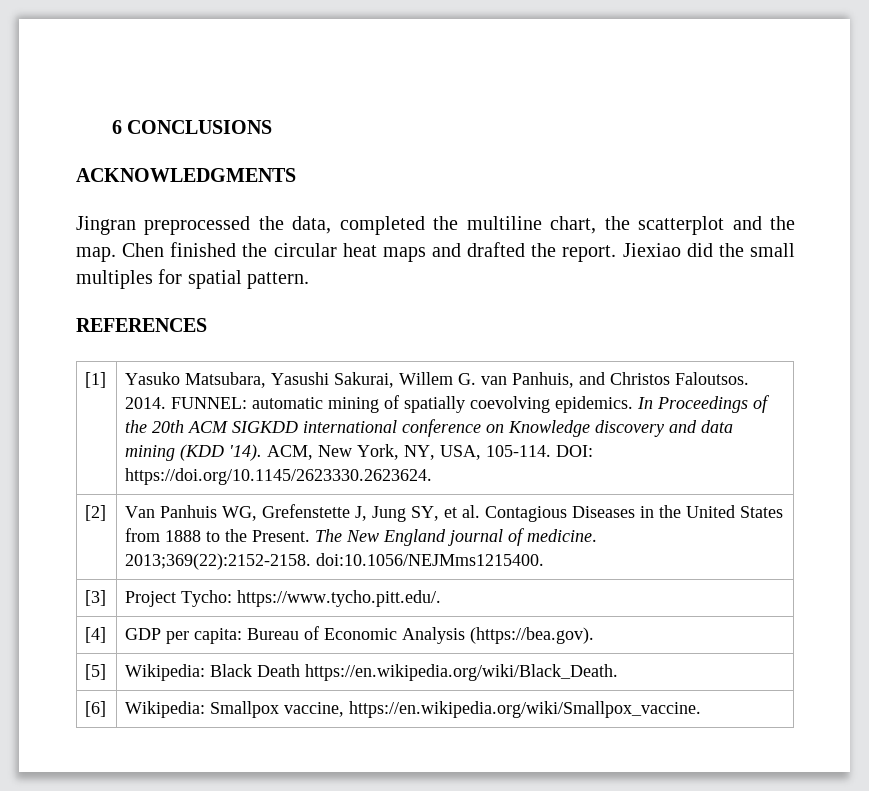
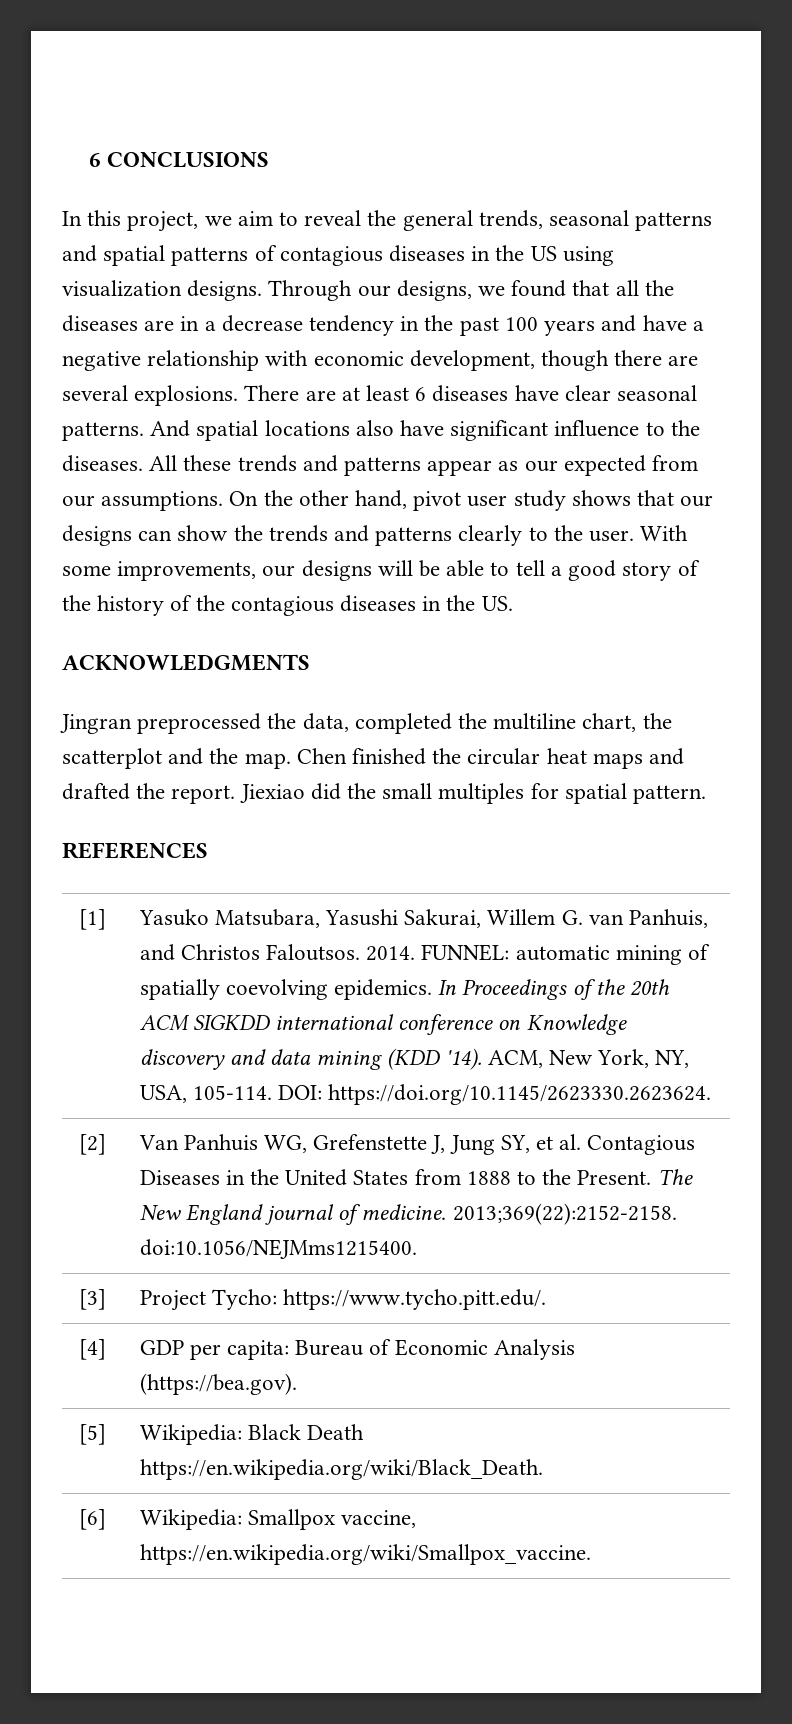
(272, 127) none -> [62,210,713,232] [62,245,614,266] [62,280,674,301] [62,315,704,336] [62,350,699,371] [62,385,698,406] [62,420,700,441] [62,455,699,476] [62,490,714,511] [62,525,689,546] [62,560,700,581] [62,595,513,616] // In this project, we aim to reveal the general trends, seasonal patterns and spatial patterns of contagious diseases in the US using visualization designs. Through our designs, we found that all the diseases are in a decrease tendency in the past 100 years and have a negative relationship with economic development, though there are several explosions. There are at least 6 diseases have clear seasonal patterns. And spatial locations also have significant influence to the diseases. All these trends and patterns appear as our expected from our assumptions. On the other hand, pivot user study shows that our designs can show the trends and patterns clearly to the user. With some improvements, our designs will be able to tell a good story of the history of the contagious diseases in the US.

